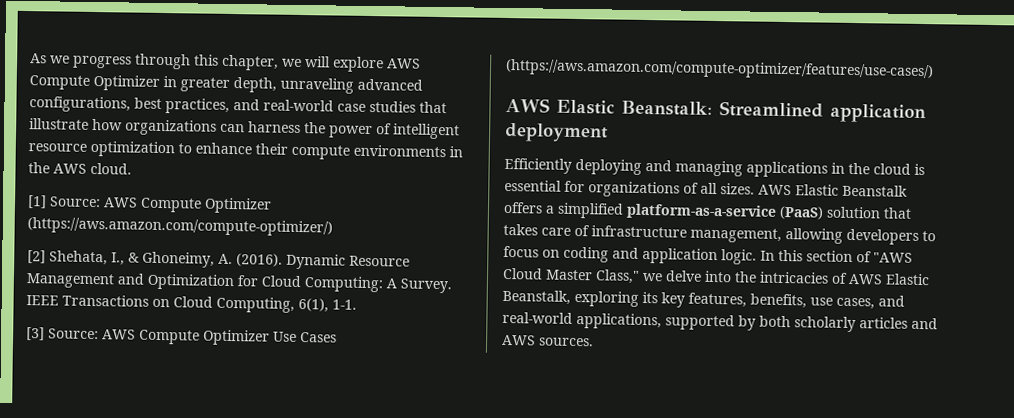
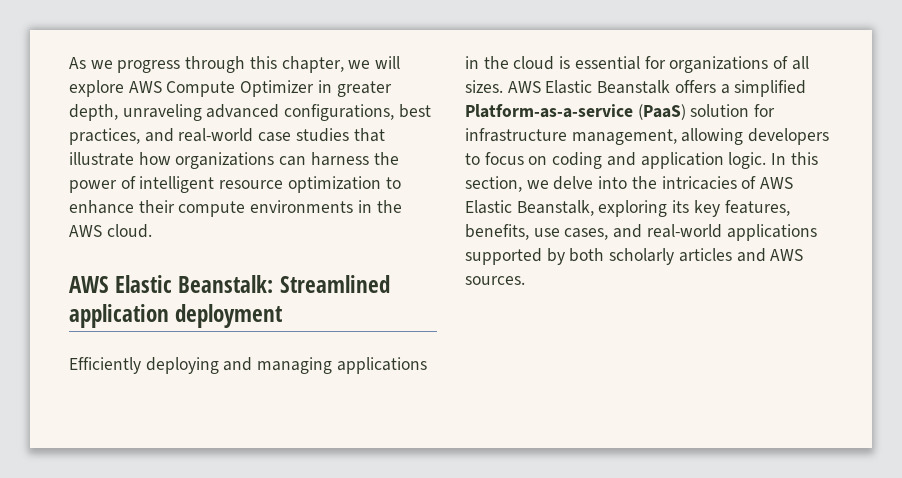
[27,195,272,214] [27,217,333,237] [27,250,410,270] [26,273,452,294] [26,294,357,313] [26,327,337,346] [505,58,934,81] // [1] Source: AWS Compute Optimizer (https://aws.amazon.com/compute-optimizer/) // [2] Shehata, I., & Ghoneimy, A. (2016). Dynamic Resource Management and Optimization for Cloud Computing: A Survey. IEEE Transactions on Cloud Computing, 6(1), 1-1. // [3] Source: AWS Compute Optimizer Use Cases (https://aws.amazon.com/compute-optimizer/features/use-cases/) -> (152, 231) none
[626,203,777,220] platform-as-a-service -> [465,104,633,118] Platform-as-a-service
[883,207,912,219] [503,223,590,237] that takes care of -> [754,104,776,117] for
[806,250,913,263] [502,267,640,284] section of "AWS Cloud Master Class," -> [465,176,522,192] section,
[576,313,662,330] applications, -> [726,224,817,241] applications

